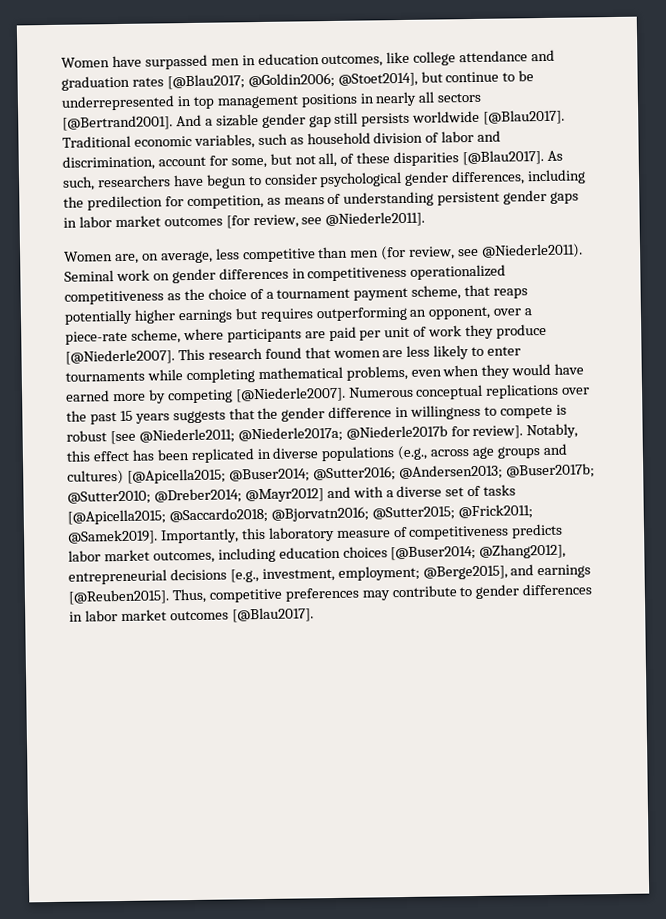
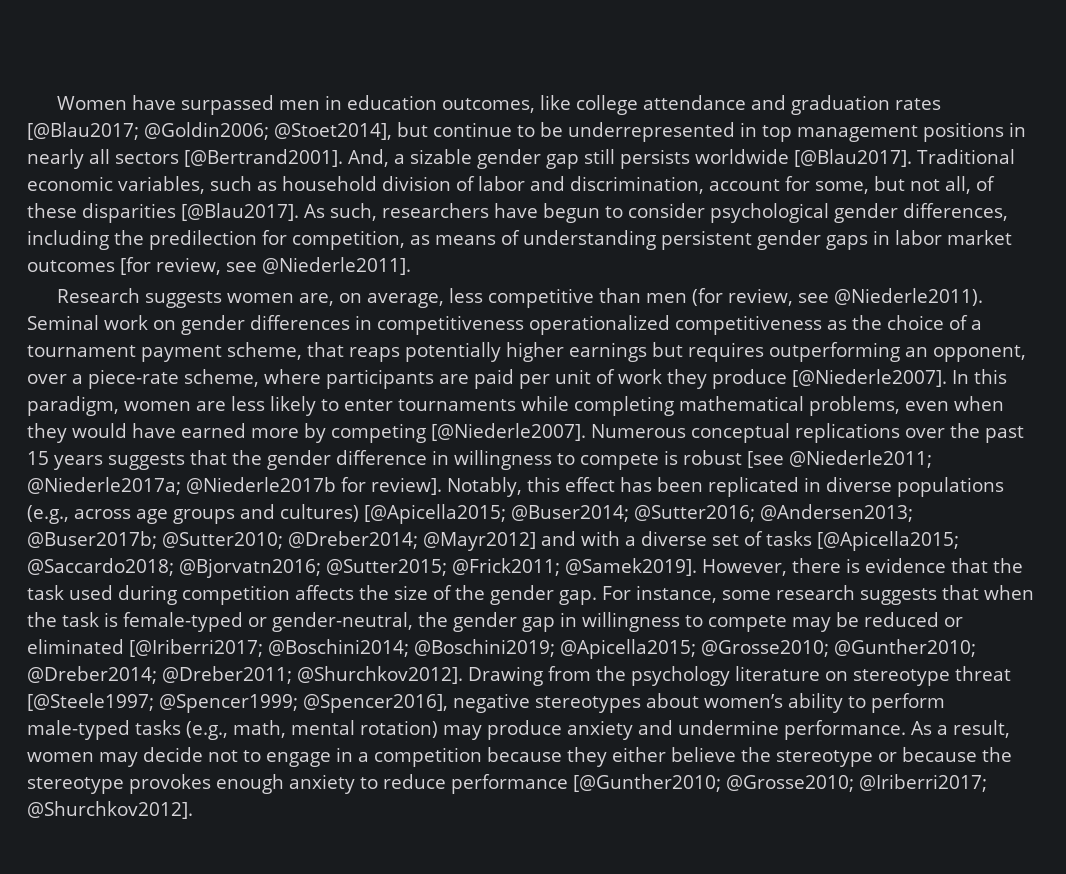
[175,114,202,127] And -> [348,149,389,167] And,
[64,251,113,262] Women -> [56,288,294,308] Research suggests women
[177,347,331,361] This research found that -> [952,369,1007,384] [27,396,119,416] In this paradigm,
[159,523,564,544] [68,543,567,564] [68,564,592,585] [68,583,593,605] [69,607,314,623] Importantly, this laboratory measure of competitiveness predicts labor market outcomes, including education choices [@Buser2014; @Zhang2012], entrepreneurial decisions [e.g., investment, employment; @Berge2015], and earnings [@Reuben2015]. Thus, competitive preferences may contribute to gender differences in labor market outcomes [@Blau2017]. -> [702,558,1023,576] [27,585,1034,605] [27,612,963,632] [27,639,976,659] [27,666,1011,686] [27,693,945,713] [27,720,1010,740] [27,747,1012,767] [27,774,987,794] [27,801,193,819] However, there is evidence that the task used during competition affects the size of the gender gap. For instance, some research suggests that when the task is female-typed or gender-neutral, the gender gap in willingness to compete may be reduced or eliminated [@Iriberri2017; @Boschini2014; @Boschini2019; @Apicella2015; @Grosse2010; @Gunther2010; @Dreber2014; @Dreber2011; @Shurchkov2012]. Drawing from the psychology literature on stereotype threat [@Steele1997; @Spencer1999; @Spencer2016], negative stereotypes about women’s ability to perform male-typed tasks (e.g., math, mental rotation) may produce anxiety and undermine performance. As a result, women may decide not to engage in a competition because they either believe the stereotype or because the stereotype provokes enough anxiety to reduce performance [@Gunther2010; @Grosse2010; @Iriberri2017; @Shurchkov2012].

